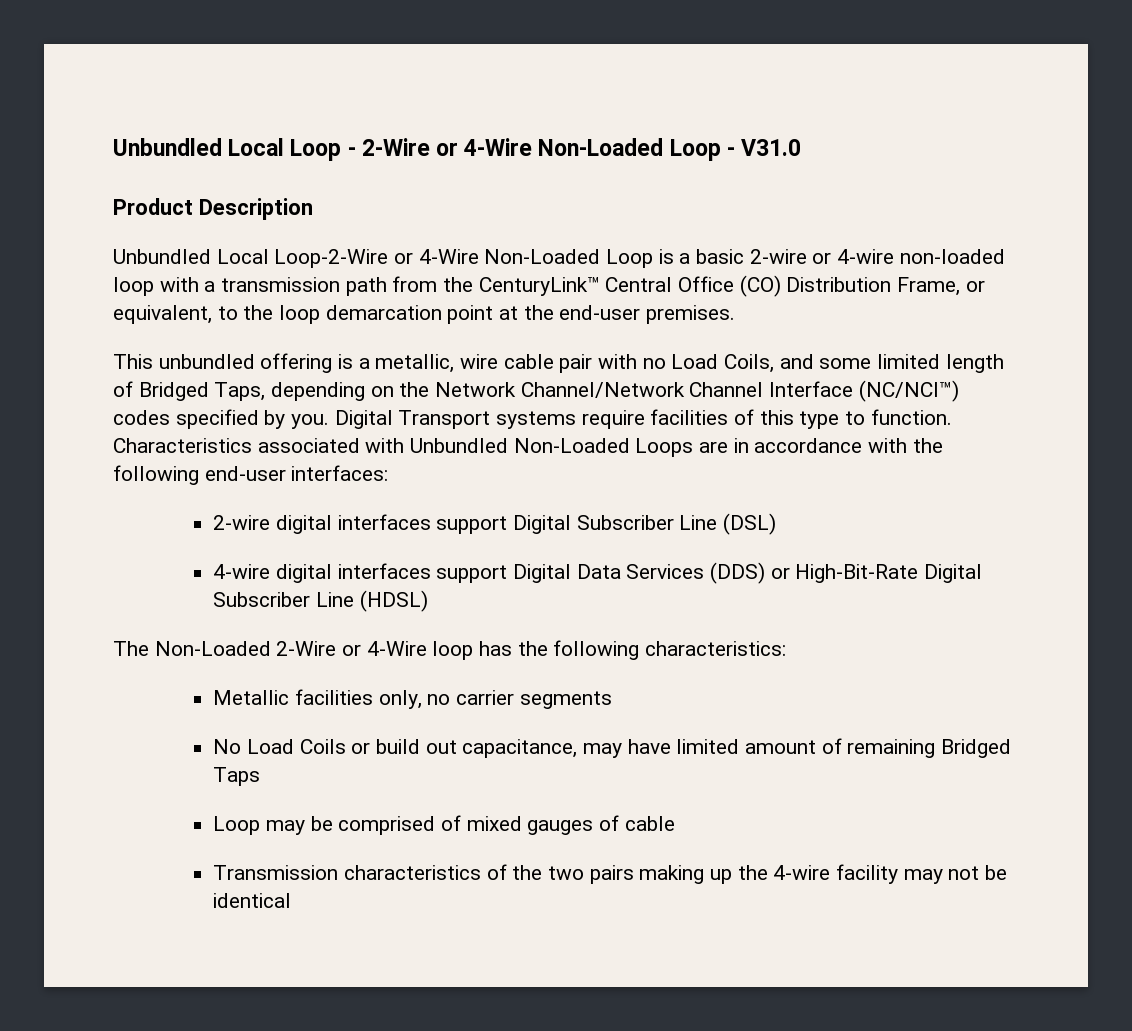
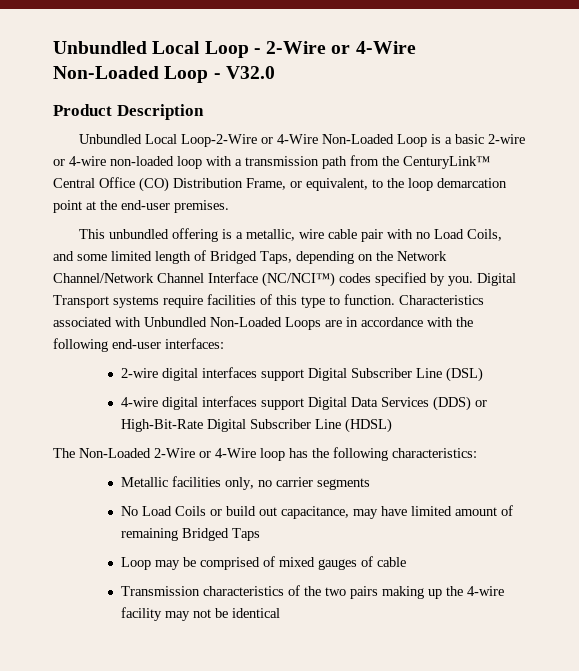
[741,139,802,156] V31.0 -> [225,66,275,79] V32.0

